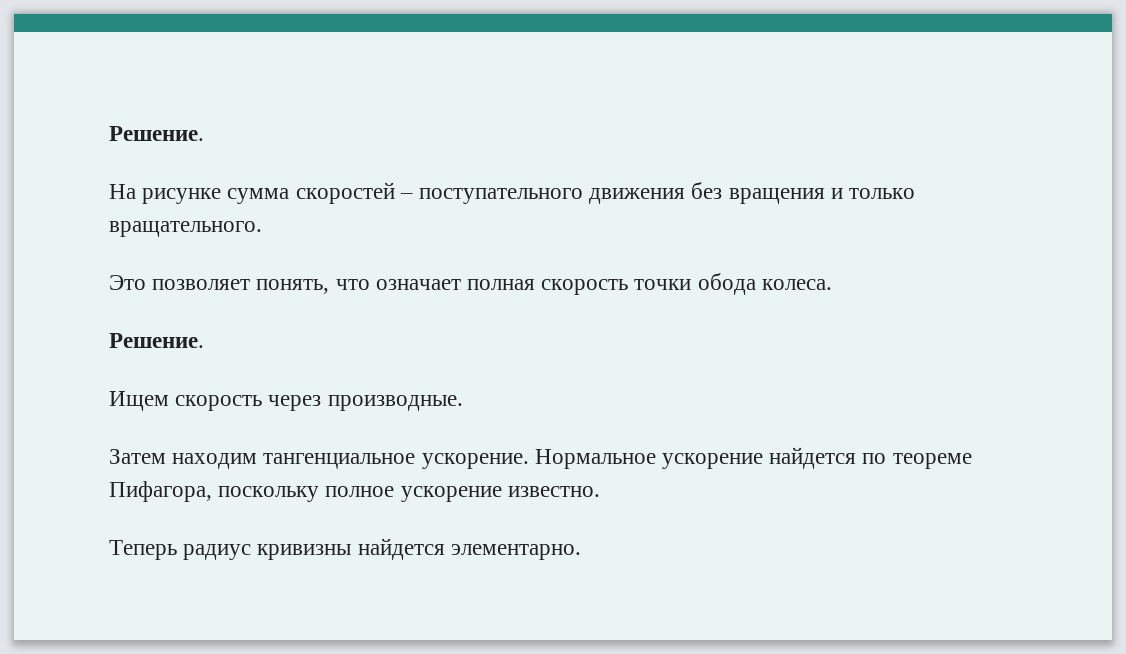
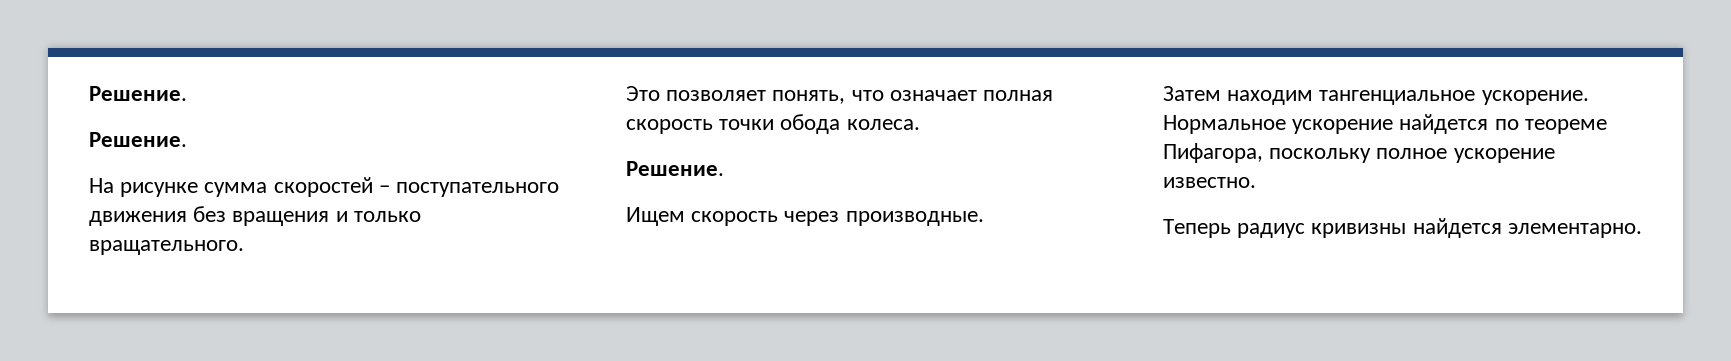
[109,126,204,141] Решение. -> [89,86,187,101] [89,132,187,147] Решение. // Решение.

